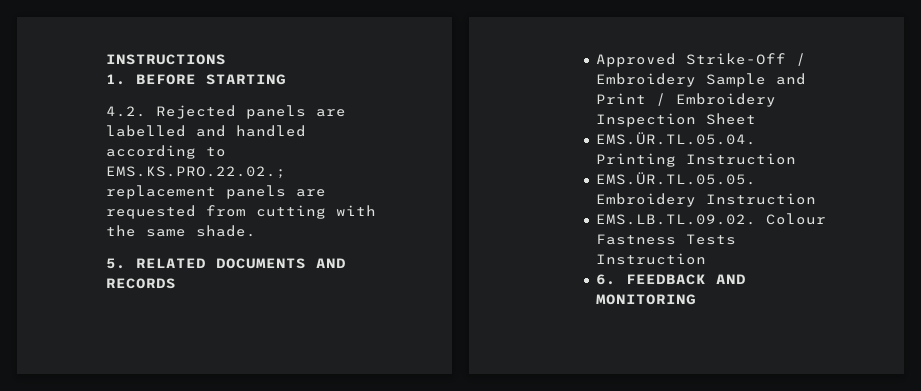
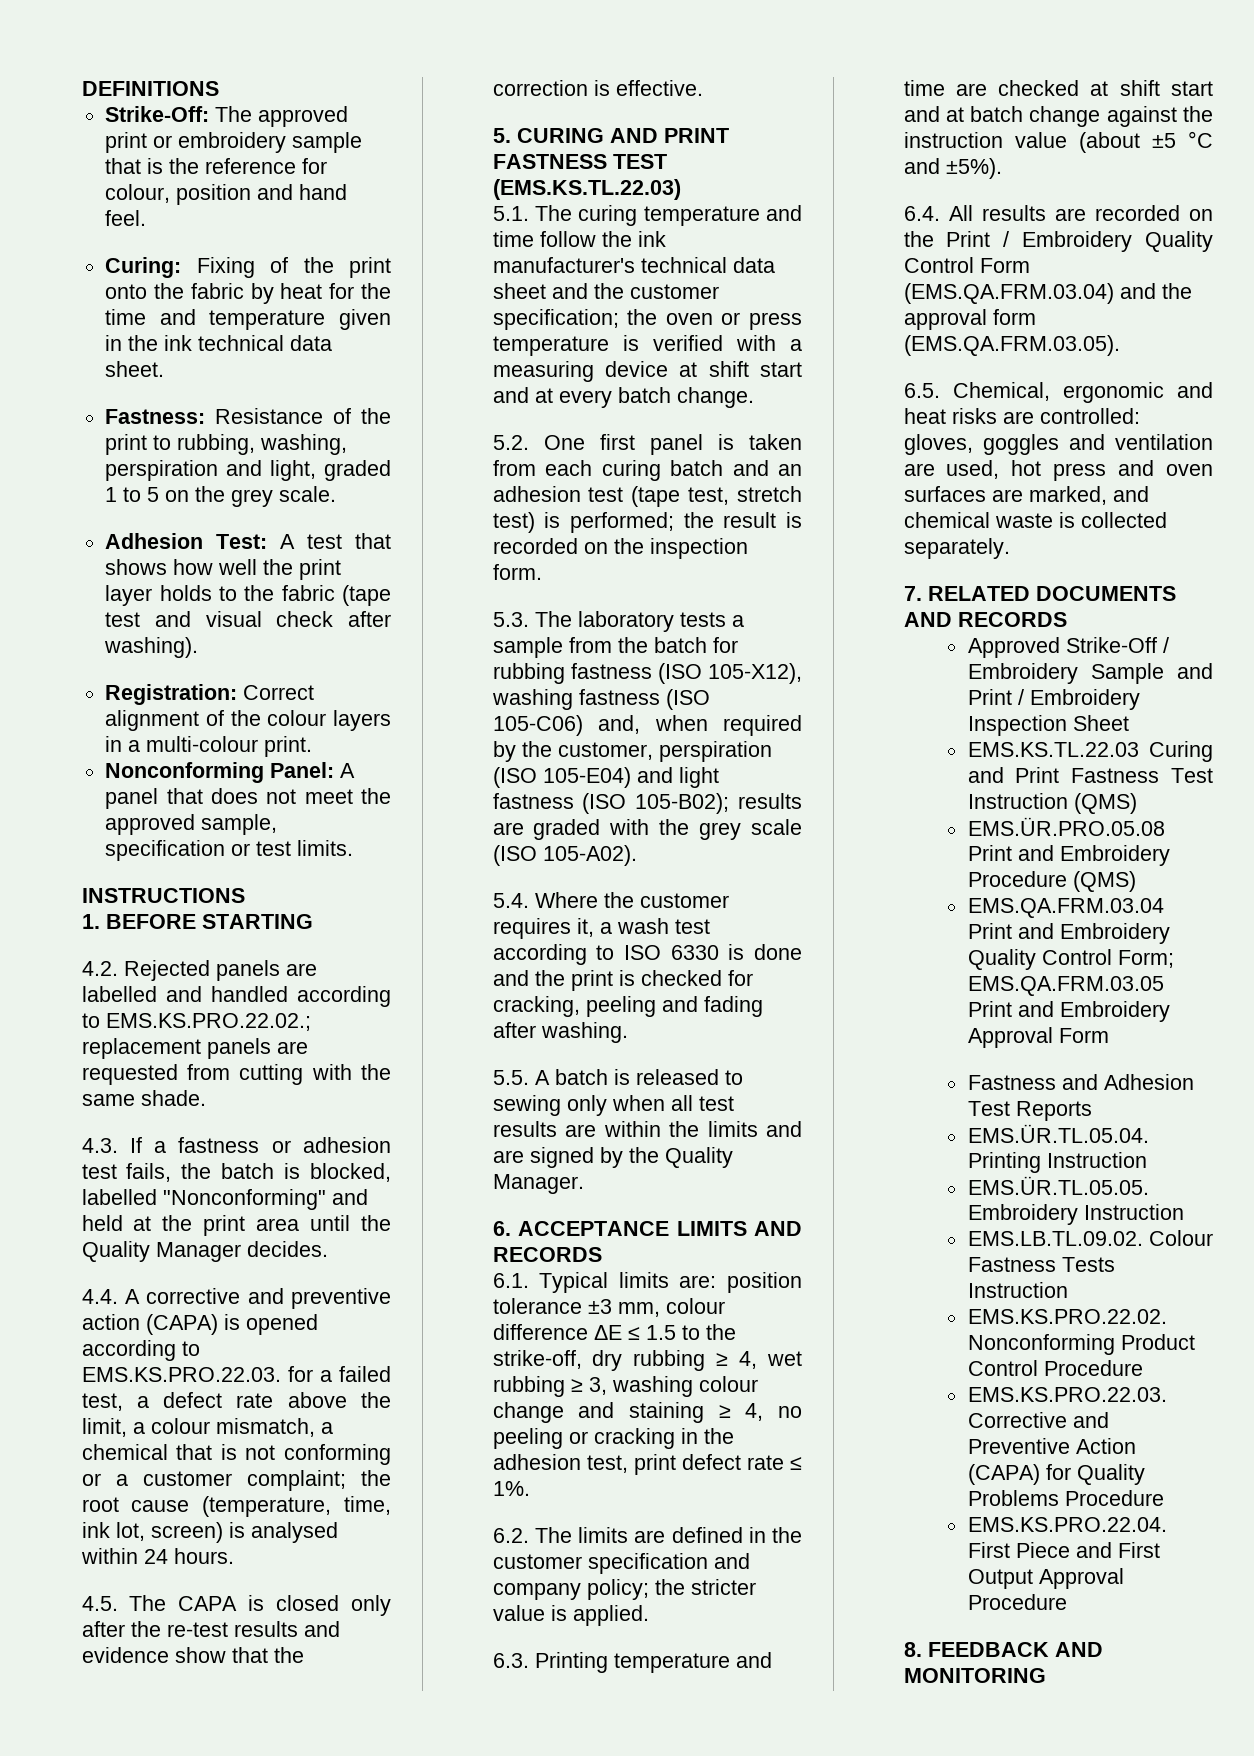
(106, 59) none -> [81,81,219,96] [105,106,349,127] [105,132,363,153] [105,158,328,174] [105,184,348,205] [105,210,147,226] [105,257,391,278] [105,283,392,304] [105,309,391,330] [105,335,333,351] [105,361,165,377] [105,408,391,424] [105,434,348,455] [105,460,391,481] [105,486,337,507] [105,533,391,549] [105,559,342,580] [105,585,392,606] [105,611,391,627] [104,637,199,658] [105,684,315,705] [105,710,391,731] [105,736,313,757] [105,762,356,783] [105,788,392,809] [105,814,278,835] [105,840,354,861] DEFINITIONS // Strike-Off: The approved print or embroidery sample that is the reference for colour, position and hand feel. // Curing: Fixing of the print onto the fabric by heat for the time and temperature given in the ink technical data sheet. // Fastness: Resistance of the print to rubbing, washing, perspiration and light, graded 1 to 5 on the grey scale. // Adhesion Test: A test that shows how well the print layer holds to the fabric (tape test and visual check after washing). // Registration: Correct alignment of the colour layers in a multi-colour print. // Nonconforming Panel: A panel that does not meet the approved sample, specification or test limits. //
[106,258,127,269] 5. -> [81,1137,391,1153] [81,1163,391,1182] [81,1189,368,1210] [81,1215,391,1236] [81,1241,328,1262] [81,1288,391,1309] [81,1314,318,1335] [81,1340,200,1361] [81,1366,391,1382] [81,1392,391,1411] [81,1418,333,1437] [81,1444,392,1465] [81,1470,391,1491] [81,1496,391,1517] [81,1522,338,1543] [80,1548,234,1564] [81,1595,391,1616] [81,1621,340,1637] [81,1647,304,1663] [492,80,703,96] [492,128,729,143] [492,154,667,169] [492,179,681,200] [492,205,802,226] [492,231,666,247] [492,257,775,273] [492,283,719,299] [492,309,802,330] [492,335,802,356] [492,361,802,382] [492,387,754,408] [492,434,802,455] [492,460,802,481] [492,486,802,507] [492,512,802,533] [492,538,748,559] [492,564,542,580] [492,611,744,632] [492,637,738,658] [492,663,802,684] [491,689,710,710] [492,715,802,736] [492,741,772,762] [492,767,719,788] [492,793,802,814] [492,819,802,840] [492,845,637,866] [492,892,729,908] [492,918,710,939] [492,944,802,965] [492,970,753,991] [492,996,763,1017] [492,1022,628,1043] [492,1069,743,1085] [492,1095,734,1116] [492,1121,802,1137] [492,1147,733,1168] [492,1174,584,1194] [492,1221,802,1236] [492,1247,602,1262] [492,1272,802,1293] [492,1298,725,1317] [492,1324,736,1340] [492,1350,802,1371] [492,1376,758,1397] [492,1402,802,1423] [492,1428,734,1449] [492,1454,802,1475] [492,1481,530,1496] [492,1527,802,1543] [492,1553,750,1574] [492,1579,756,1600] [492,1605,649,1626] [492,1652,772,1673] [903,80,1213,96] [903,106,1213,127] [903,131,1213,153] [903,158,1002,179] [903,205,1213,221] [903,231,1213,252] [903,257,1030,273] [903,283,1192,304] [903,309,1036,330] [903,335,1120,356] [903,382,1213,403] [903,408,1140,424] [903,434,1213,455] [903,460,1213,481] [903,486,1149,505] [903,512,1167,528] [903,538,1010,559] [903,586,922,601] 4.3. If a fastness or adhesion test fails, the batch is blocked, labelled "Nonconforming" and held at the print area until the Quality Manager decides. // 4.4. A corrective and preventive action (CAPA) is opened according to EMS.KS.PRO.22.03. for a failed test, a defect rate above the limit, a colour mismatch, a chemical that is not conforming or a customer complaint; the root cause (temperature, time, ink lot, screen) is analysed within 24 hours. // 4.5. The CAPA is closed only after the re-test results and evidence show that the correction is effective. // 5. CURING AND PRINT FASTNESS TEST (EMS.KS.TL.22.03) // 5.1. The curing temperature and time follow the ink manufacturer's technical data sheet and the customer specification; the oven or press temperature is verified with a measuring device at shift start and at every batch change. // 5.2. One first panel is taken from each curing batch and an adhesion test (tape test, stretch test) is performed; the result is recorded on the inspection form. // 5.3. The laboratory tests a sample from the batch for rubbing fastness (ISO 105-X12), washing fastness (ISO 105-C06) and, when required by the customer, perspiration (ISO 105-E04) and light fastness (ISO 105-B02); results are graded with the grey scale (ISO 105-A02). // 5.4. Where the customer requires it, a wash test according to ISO 6330 is done and the print is checked for cracking, peeling and fading after washing. // 5.5. A batch is released to sewing only when all test results are within the limits and are signed by the Quality Manager. // 6. ACCEPTANCE LIMITS AND RECORDS // 6.1. Typical limits are: position tolerance ±3 mm, colour difference ΔE ≤ 1.5 to the strike-off, dry rubbing ≥ 4, wet rubbing ≥ 3, washing colour change and staining ≥ 4, no peeling or cracking in the adhesion test, print defect rate ≤ 1%. // 6.2. The limits are defined in the customer specification and company policy; the stricter value is applied. // 6.3. Printing temperature and time are checked at shift start and at batch change against the instruction value (about ±5 °C and ±5%). // 6.4. All results are recorded on the Print / Embroidery Quality Control Form (EMS.QA.FRM.03.04) and the approval form (EMS.QA.FRM.03.05). // 6.5. Chemical, ergonomic and heat risks are controlled: gloves, goggles and ventilation are used, hot press and oven surfaces are marked, and chemical waste is collected separately. // 7.
(756, 119) none -> [967,741,1213,762] [967,767,1213,783] [967,793,1137,814] [967,817,1165,836] [967,845,1170,866] [967,871,1136,892] [967,898,1164,918] [967,923,1170,944] [967,949,1174,970] [967,976,1164,996] [967,1001,1170,1022] [967,1027,1109,1048] [967,1074,1194,1090] [967,1101,1092,1121] // EMS.KS.TL.22.03 Curing and Print Fastness Test Instruction (QMS) // EMS.ÜR.PRO.05.08 Print and Embroidery Procedure (QMS) // EMS.QA.FRM.03.04 Print and Embroidery Quality Control Form; EMS.QA.FRM.03.05 Print and Embroidery Approval Form // Fastness and Adhesion Test Reports
[595,274,616,285] 6. -> [967,1309,1167,1324] [967,1334,1195,1355] [967,1360,1143,1376] [967,1387,1167,1402] [967,1412,1109,1428] [967,1438,1136,1454] [967,1464,1145,1485] [967,1490,1164,1506] [967,1517,1167,1532] [967,1542,1160,1558] [967,1568,1124,1589] [967,1594,1067,1610] [903,1642,922,1657] EMS.KS.PRO.22.02. Nonconforming Product Control Procedure // EMS.KS.PRO.22.03. Corrective and Preventive Action (CAPA) for Quality Problems Procedure // EMS.KS.PRO.22.04. First Piece and First Output Approval Procedure // 8.

